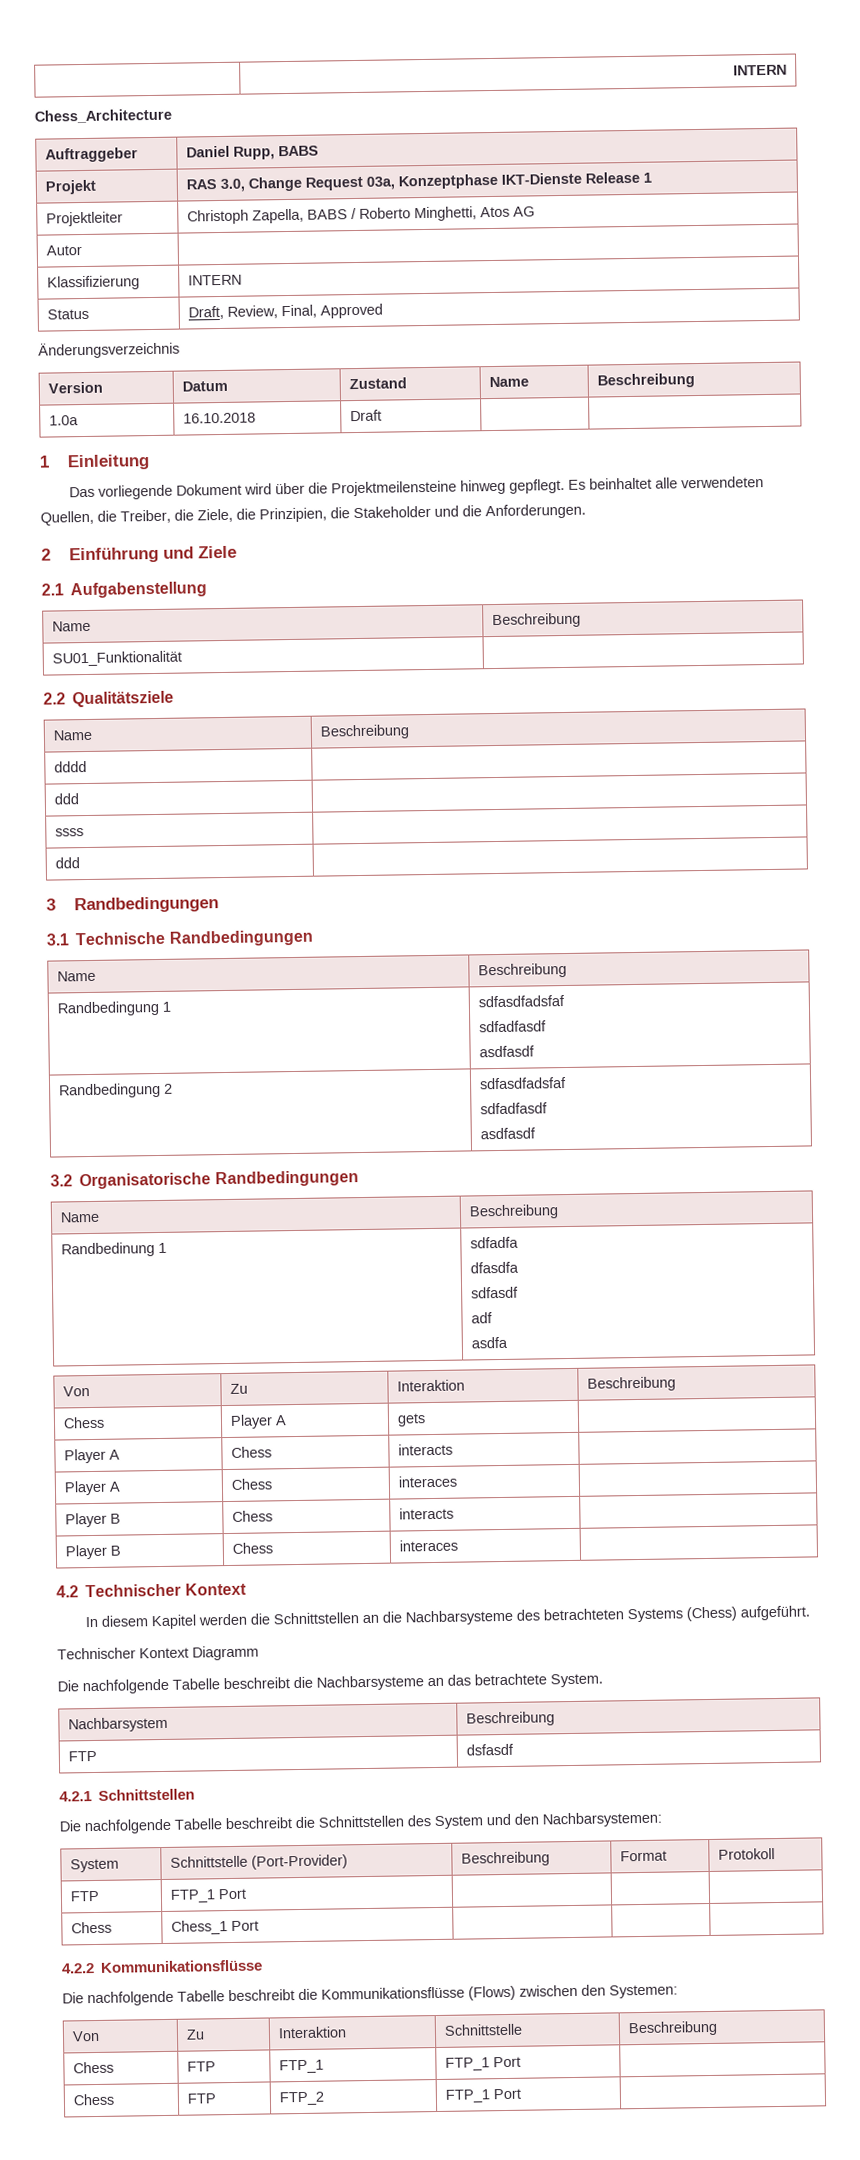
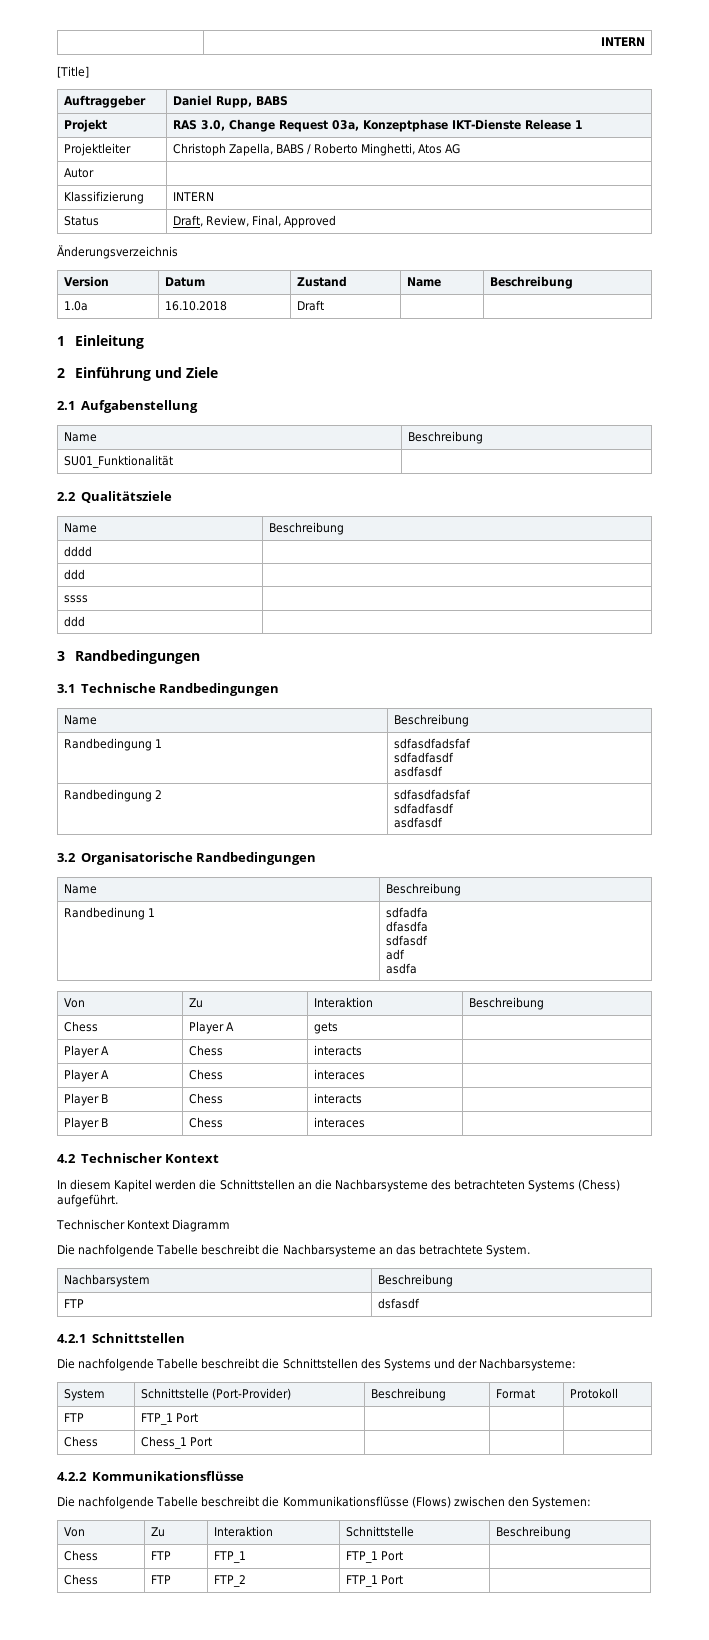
[732,64,787,76] [34,108,172,124] | INTERN // Chess_Architecture -> [601,37,646,46] [57,66,89,78] | INTERN // [Title]
[68,476,764,500] [40,503,586,526] // Das vorliegende Dokument wird über die Projektmeilensteine hinweg gepflegt. Es beinhaltet alle verwendeten Quellen, die Treiber, die Ziele, die Prinzipien, die Stakeholder und die Anforderungen. -> (145, 342) none
[434,1811,662,1830] System und den Nachbarsystemen: -> [383,1358,577,1371] Systems und der Nachbarsysteme:

